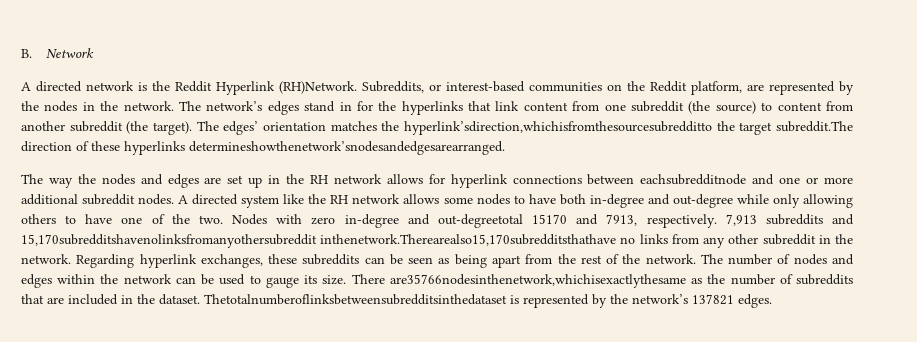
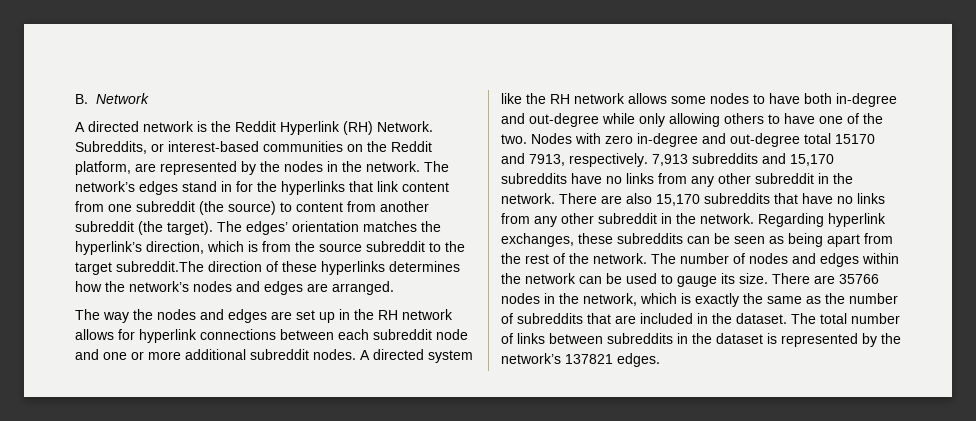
[279,81,357,94] (RH)Network. -> [343,121,433,135] (RH) Network.
[404,121,712,135] hyperlink’sdirection,whichisfromthesourcesubredditto -> [75,241,441,255] hyperlink’s direction, which is from the source subreddit to
[189,141,505,155] determineshowthenetwork’snodesandedgesarearranged. -> [389,261,460,272] [75,281,394,295] determines how the network’s nodes and edges are arranged.
[640,174,747,185] eachsubredditnode -> [338,329,468,340] each subreddit node
[437,214,523,228] out-degreetotal -> [730,133,831,147] out-degree total
[21,234,617,248] 15,170subredditshavenolinksfromanyothersubreddit inthenetwork.Therearealso15,170subredditsthathave -> [790,154,834,166] [501,173,853,187] [501,193,833,206] 15,170 subreddits have no links from any other subreddit in the network. There are also 15,170 subreddits that have
[389,274,686,288] are35766nodesinthenetwork,whichisexactlythesame -> [814,274,879,284] [501,293,802,307] are 35766 nodes in the network, which is exactly the same
[204,294,507,305] Thetotalnumberoflinksbetweensubredditsinthedataset -> [791,313,900,324] [501,333,763,344] The total number of links between subreddits in the dataset

